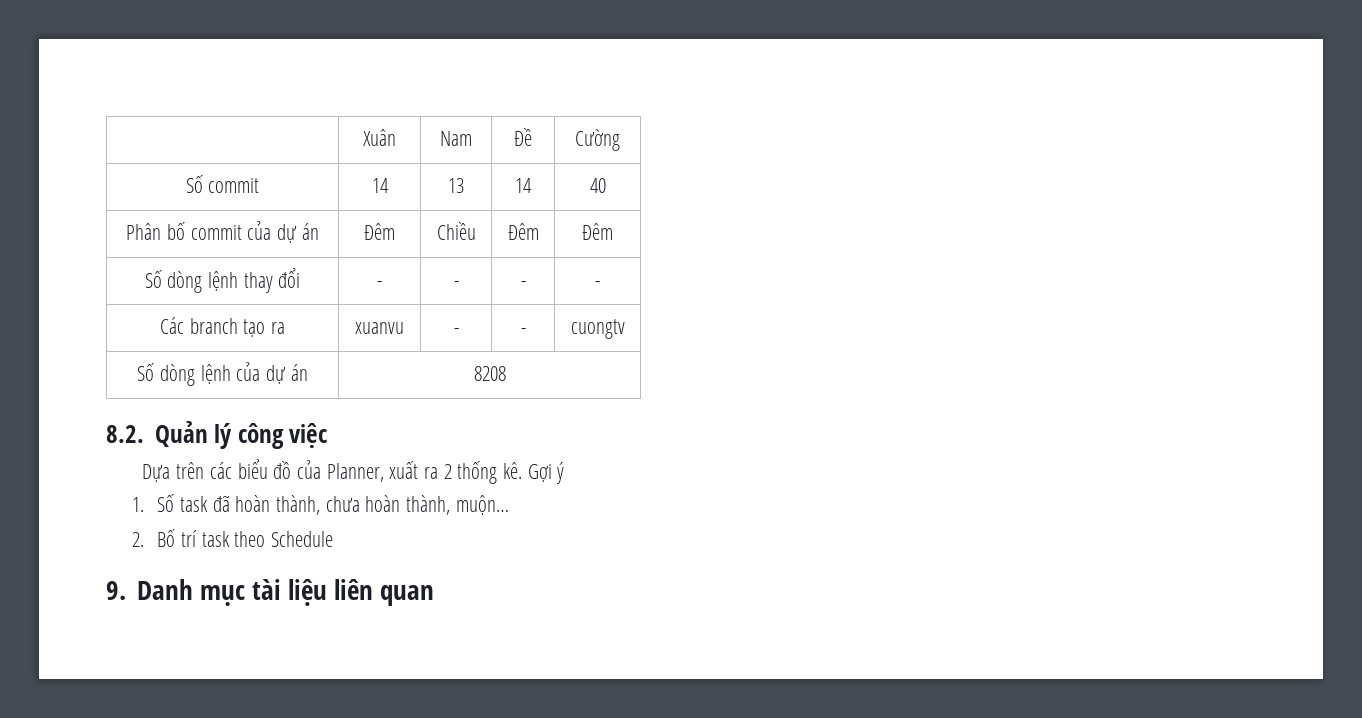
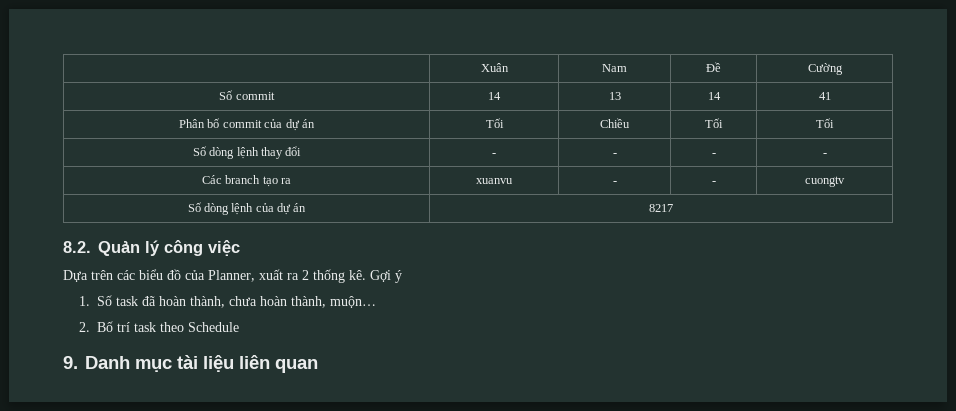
[589,178,606,193] 40 -> [818,92,831,100] 41
[364,223,395,240] Đêm -> [485,118,504,128] Tối
[507,223,539,240] [582,223,613,240] Đêm | Đêm -> [705,118,723,128] [816,118,834,128] Tối | Tối
[473,366,506,381] 8208 -> [649,204,673,212] 8217

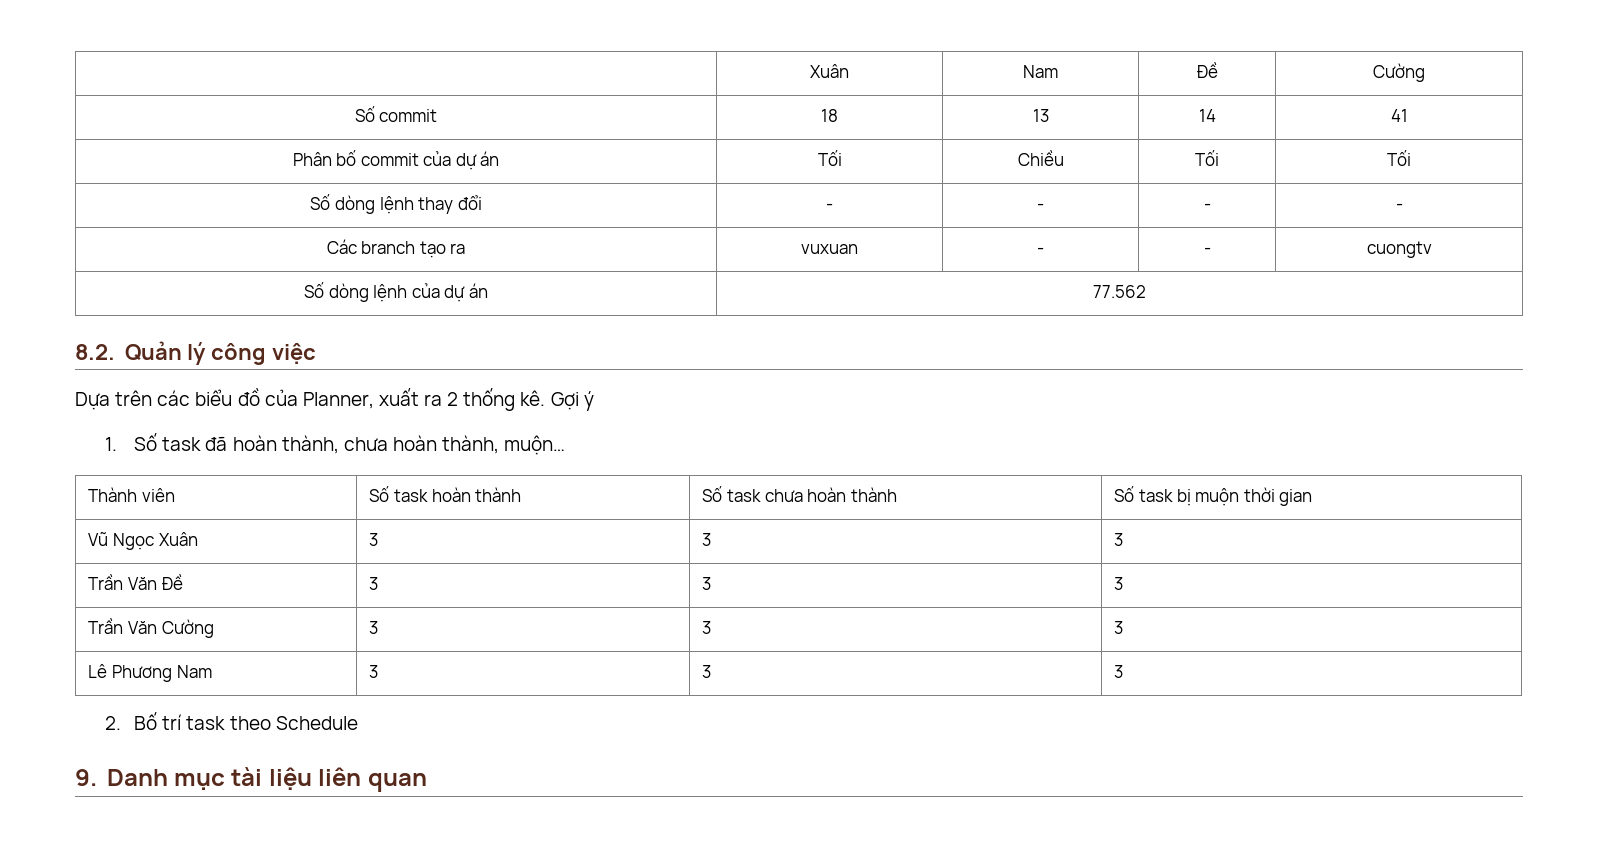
[488,92,501,100] 14 -> [821,109,838,122] 18
[476,178,513,184] xuanvu -> [801,244,858,254] vuxuan
[649,204,673,212] 8217 -> [1093,285,1146,298] 77.562
(376, 302) none -> [88,487,175,502] [369,486,522,502] [702,486,897,502] [1114,486,1313,506] [88,531,198,550] [369,533,379,546] [702,533,712,546] [1114,533,1124,546] [88,574,183,590] [369,577,379,590] [702,577,712,590] [1114,577,1124,590] [88,618,214,638] [369,621,379,634] [702,621,712,634] [1114,621,1124,634] [88,664,212,682] [369,665,379,678] [702,665,712,678] [1114,665,1124,678] // Thành viên | Số task hoàn thành | Số task chưa hoàn thành | Số task bị muộn thời gian // Vũ Ngọc Xuân | 3 | 3 | 3 // Trần Văn Đề | 3 | 3 | 3 // Trần Văn Cường | 3 | 3 | 3 // Lê Phương Nam | 3 | 3 | 3

